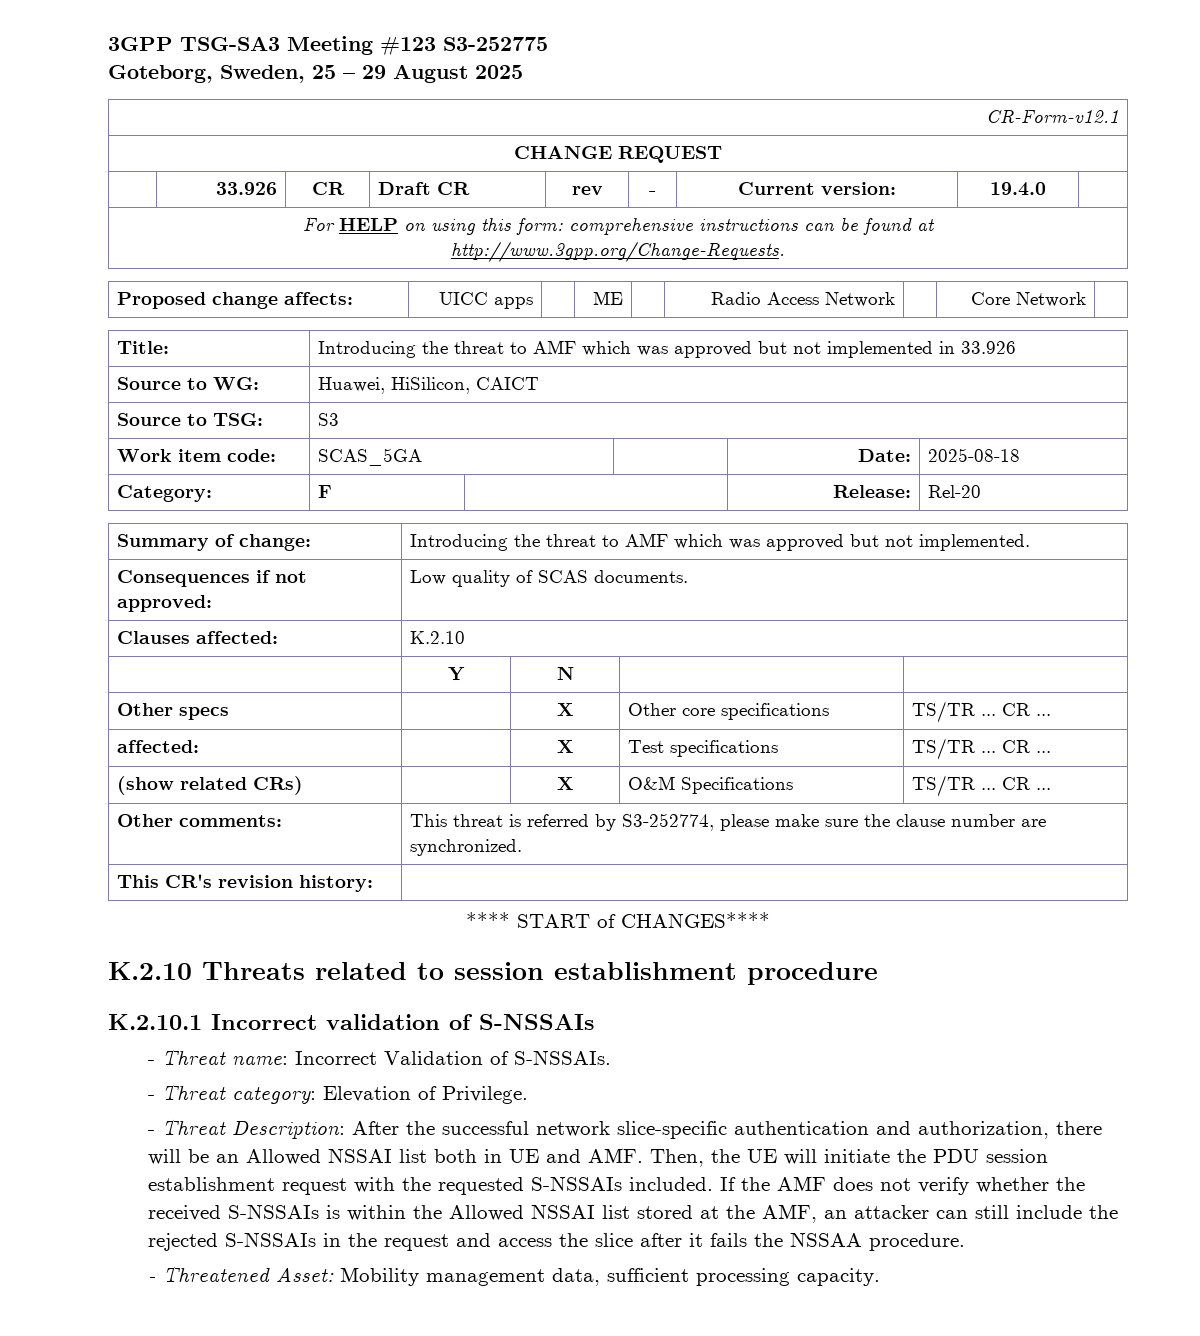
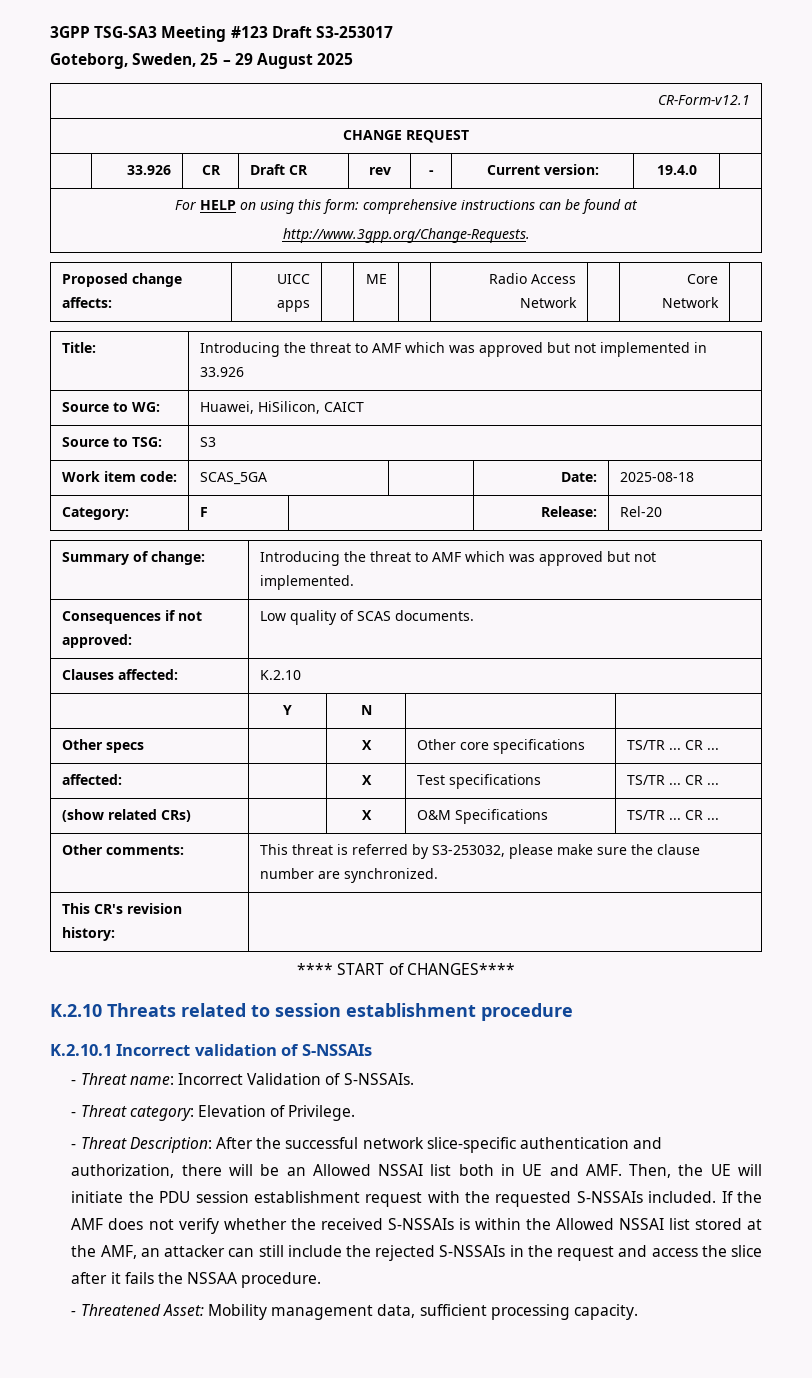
[443,37,548,51] S3-252775 -> [271,26,393,38] Draft S3-253017
[621,813,714,831] S3-252774, -> [431,845,505,857] S3-253032,

